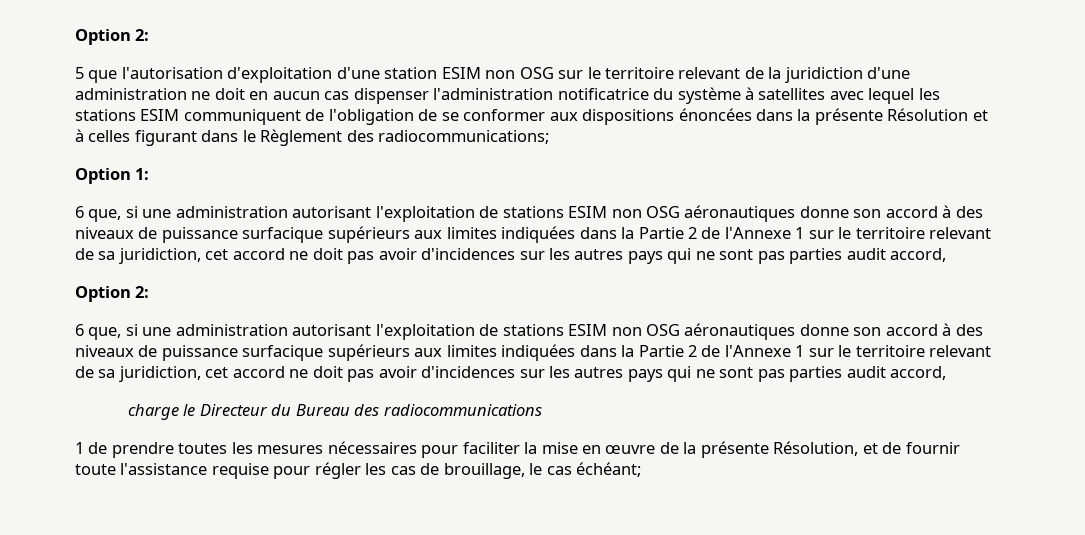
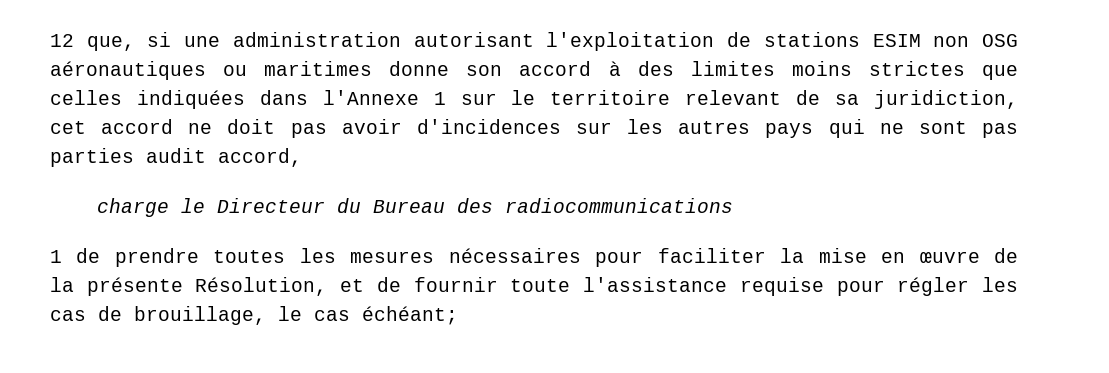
[75,29,150,45] [75,67,911,83] [75,87,940,104] [75,108,988,125] [75,129,550,146] [75,168,150,184] [75,206,84,218] Option 2: // 5 que l'autorisation d'exploitation d'une station ESIM non OSG sur le territoire relevant de la juridiction d'une administration ne doit en aucun cas dispenser l'administration notificatrice du système à satellites avec lequel les stations ESIM communiquent de l'obligation de se conformer aux dispositions énoncées dans la présente Résolution et à celles figurant dans le Règlement des radiocommunications; // Option 1: // 6 -> [50,34,74,47] 12
[799,205,983,218] [75,226,992,243] [75,248,947,264] [75,286,150,302] [75,323,983,340] [75,344,721,361] donne son accord à des niveaux de puissance surfacique supérieurs aux limites indiquées dans la Partie 2 de l'Annexe 1 sur le territoire relevant de sa juridiction, cet accord ne doit pas avoir d'incidences sur les autres pays qui ne sont pas parties audit accord, // Option 2: // 6 que, si une administration autorisant l'exploitation de stations ESIM non OSG aéronautiques donne son accord à des niveaux de puissance surfacique supérieurs aux limites indiquées dans la Partie 2 de -> [223,61,1019,80] [50,90,308,109] ou maritimes donne son accord à des limites moins strictes que celles indiquées dans

